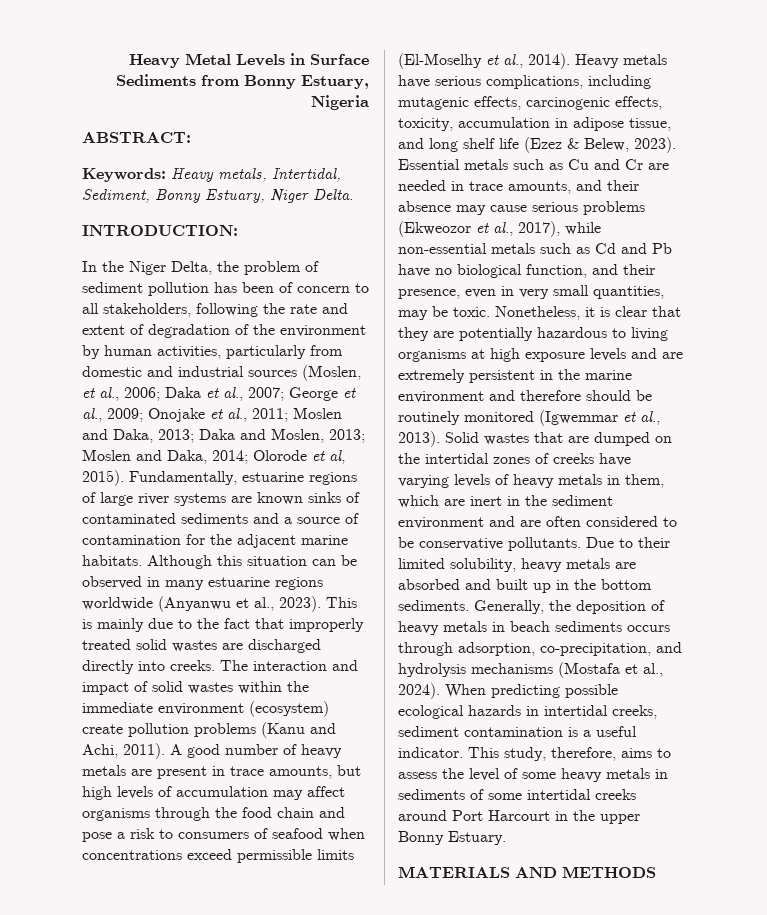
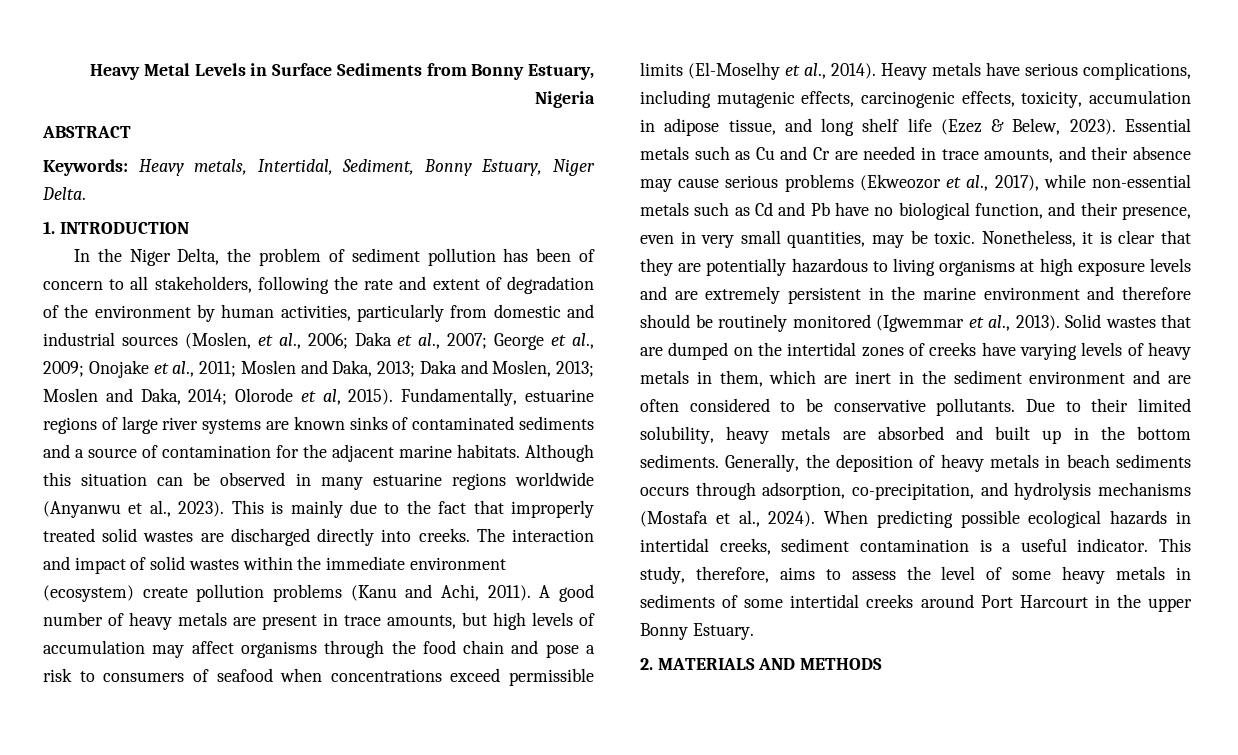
[82,132,191,143] ABSTRACT: -> [42,126,131,138] ABSTRACT
[82,225,238,236] INTRODUCTION: -> [43,221,189,234] 1. INTRODUCTION
(506, 838) none -> [640,658,653,670] 2.

